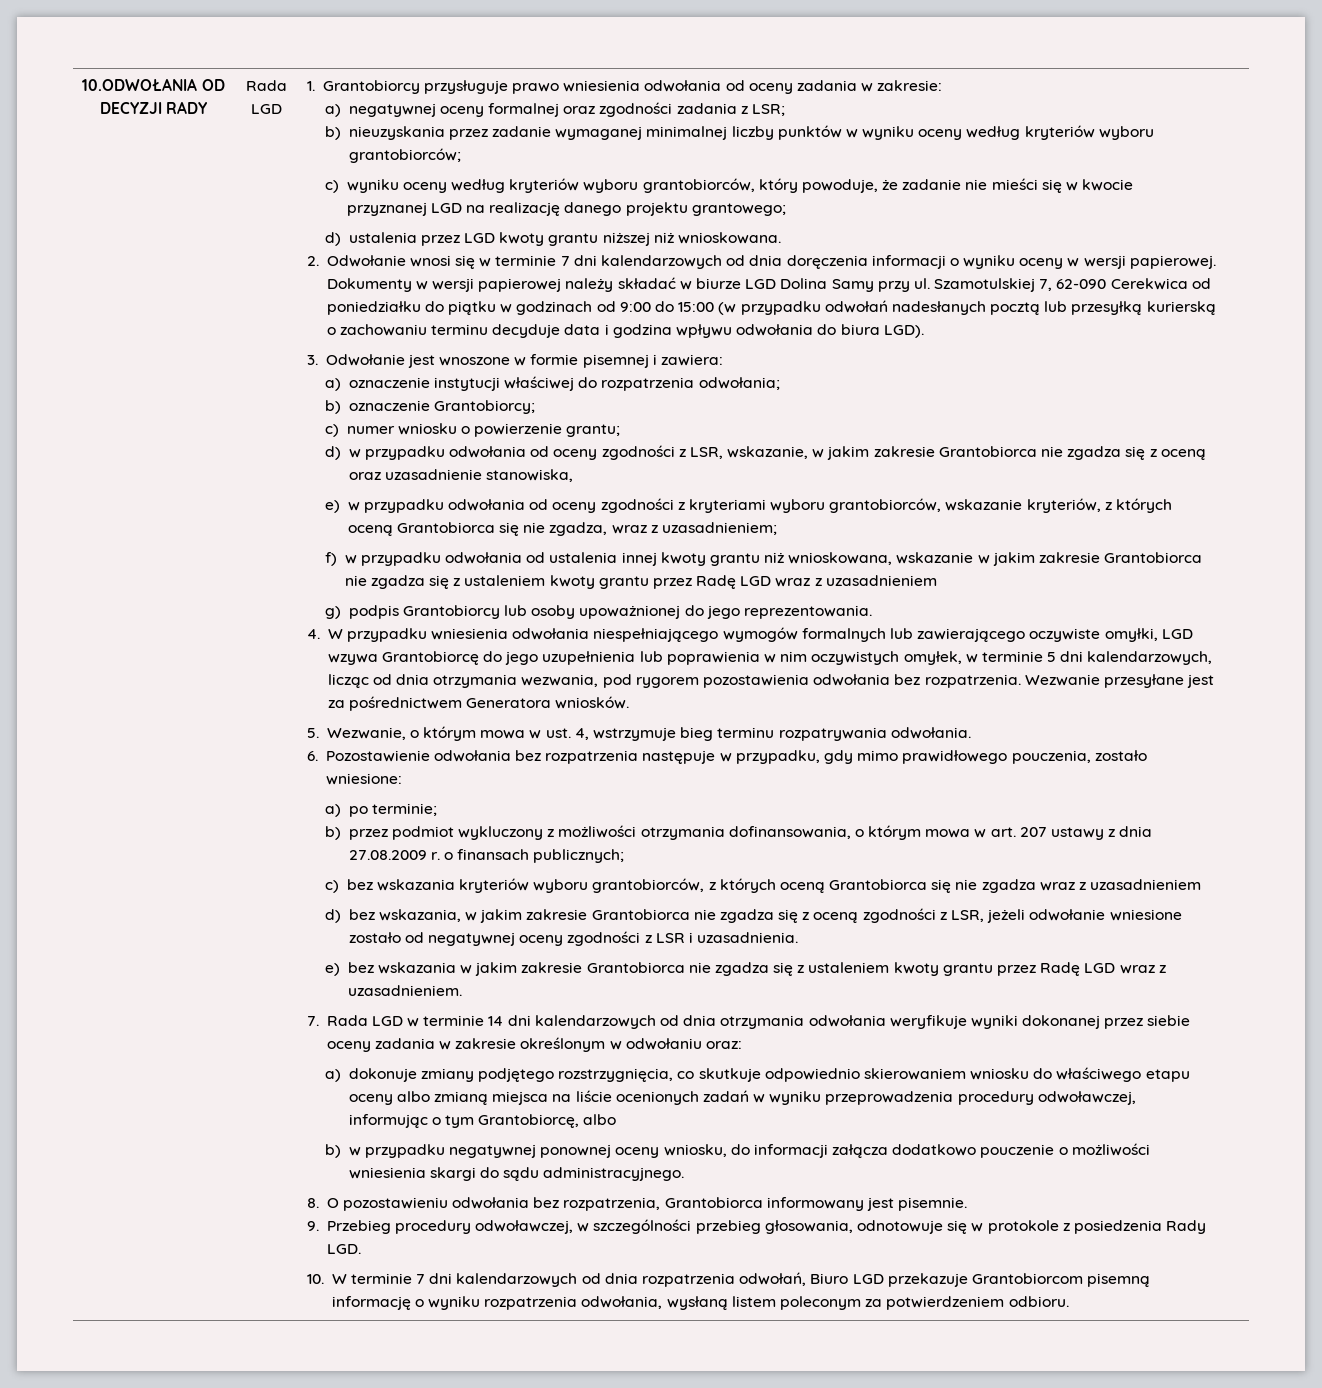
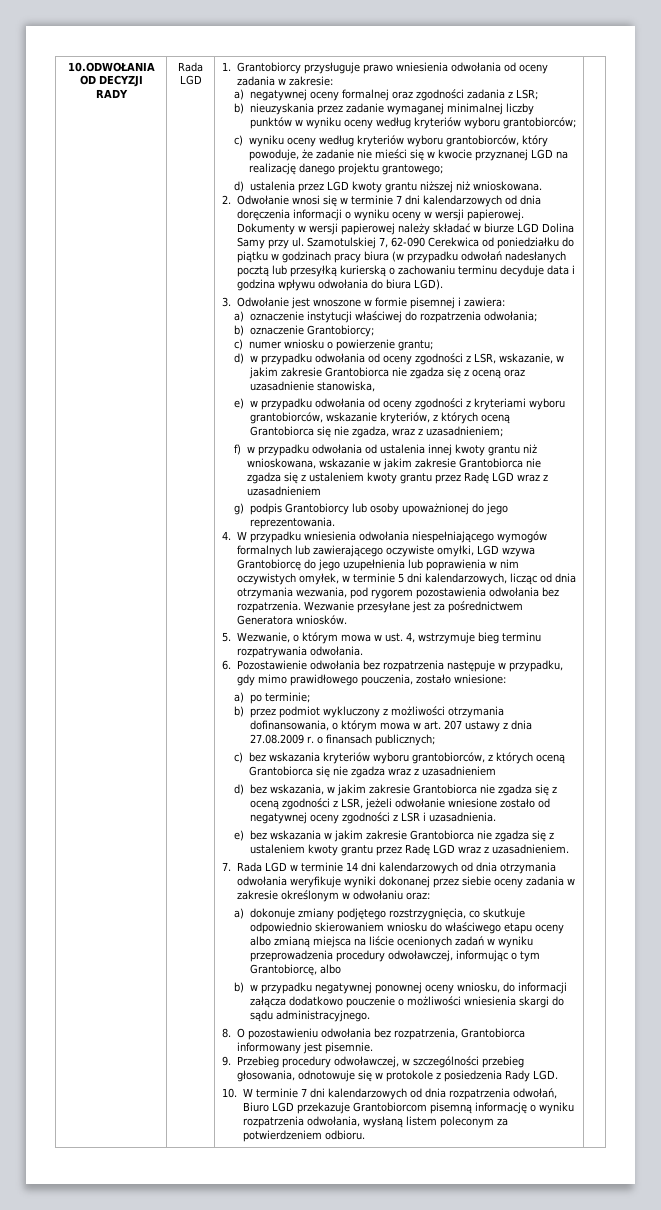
[596,301,715,312] od 9:00 do 15:00 -> [333,251,389,263] pracy biura

